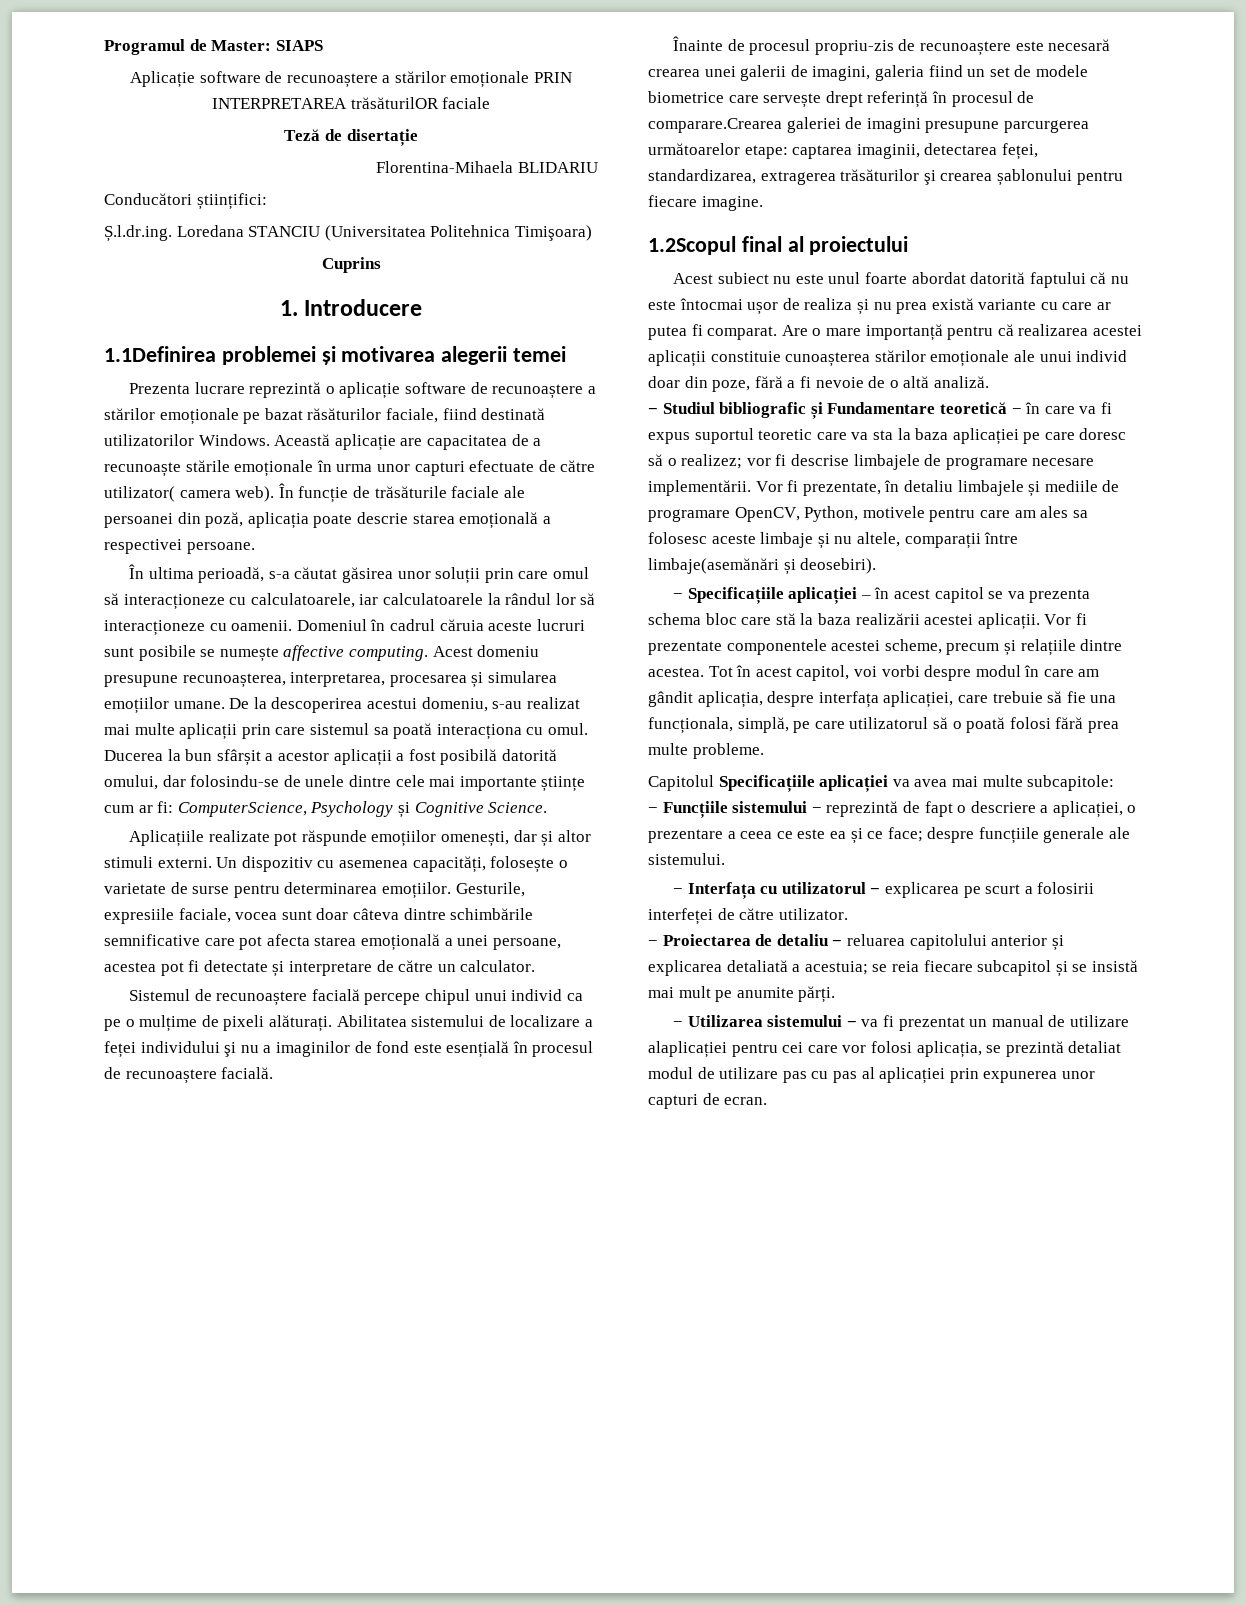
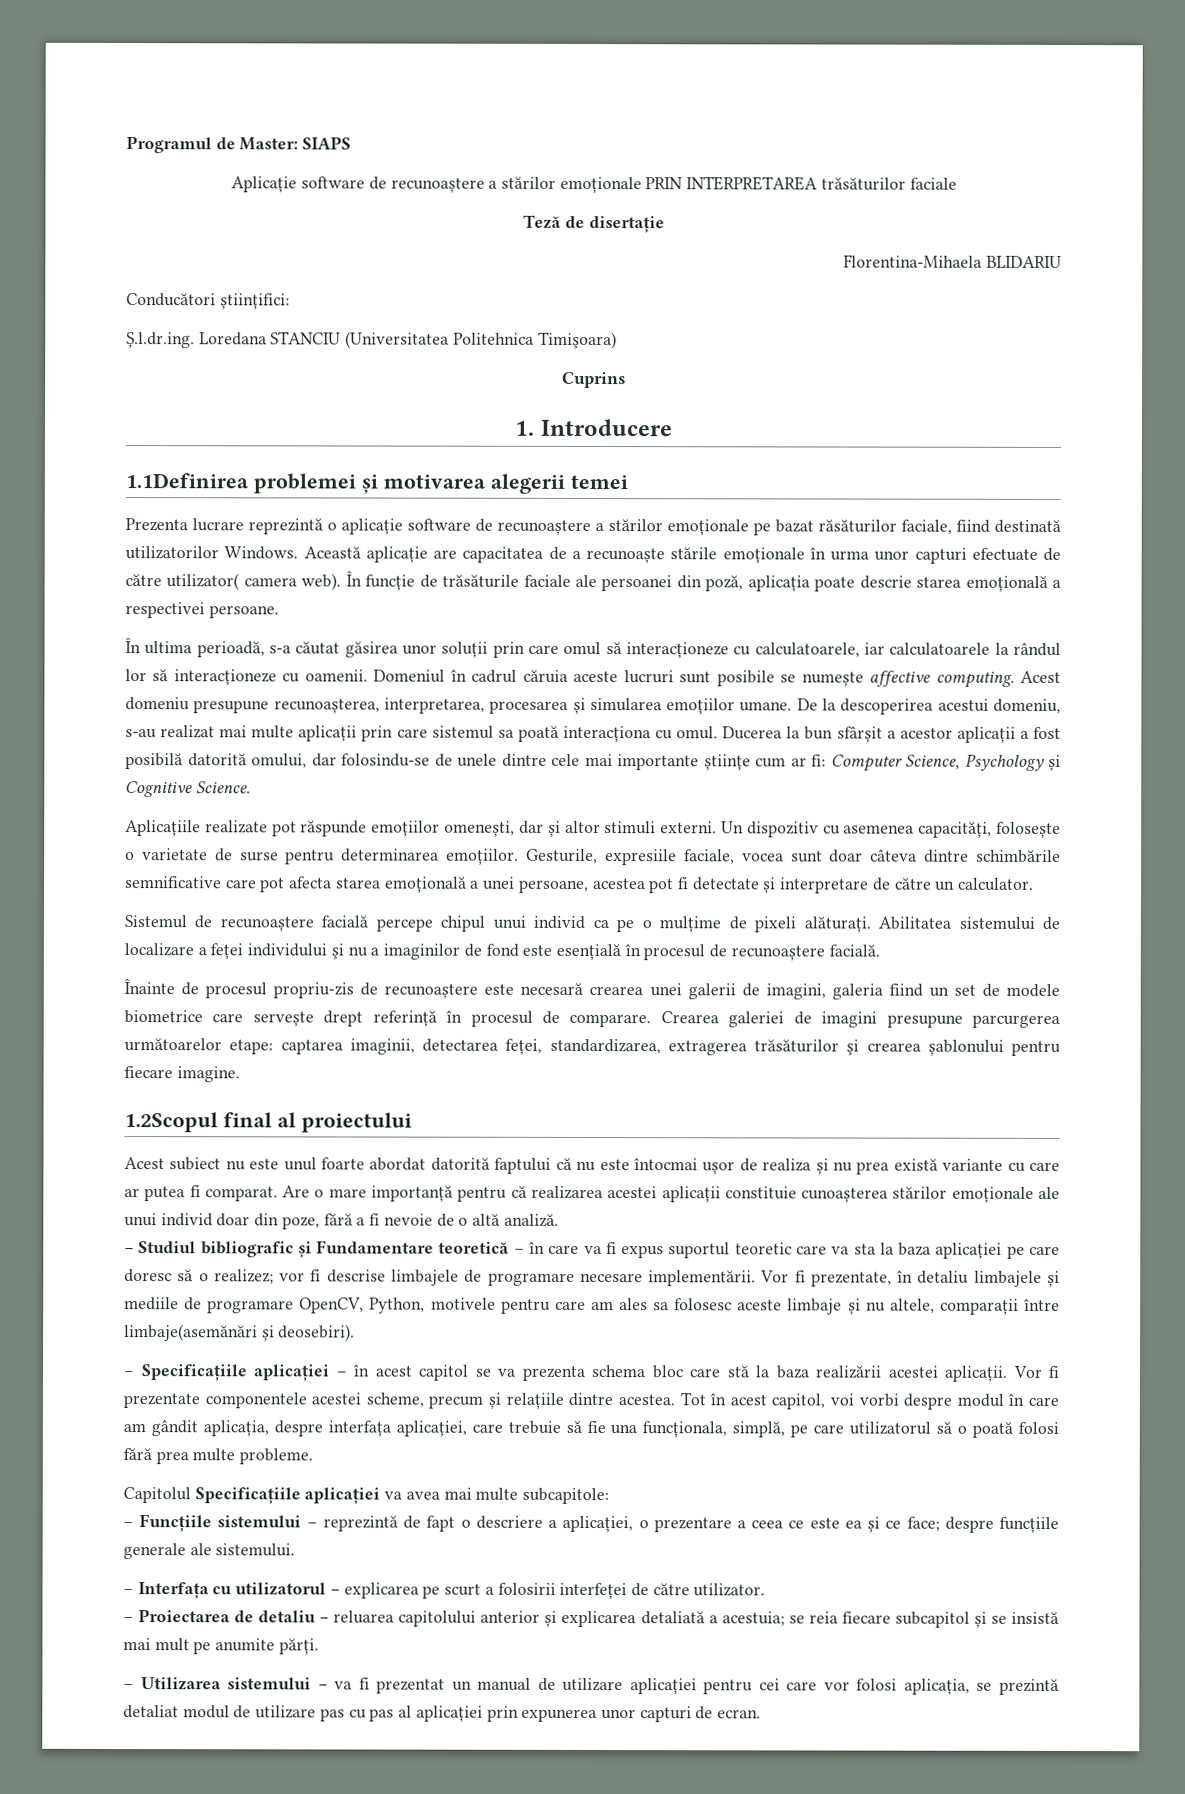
[350,97,439,109] trăsăturilOR -> [820,177,906,191] trăsăturilor
[177,802,307,817] ComputerScience, -> [830,754,960,772] Computer Science,
[648,118,782,133] comparare.Crearea -> [569,1011,719,1028] comparare. Crearea
[648,1041,727,1058] alaplicației -> [629,1678,697,1695] aplicației

